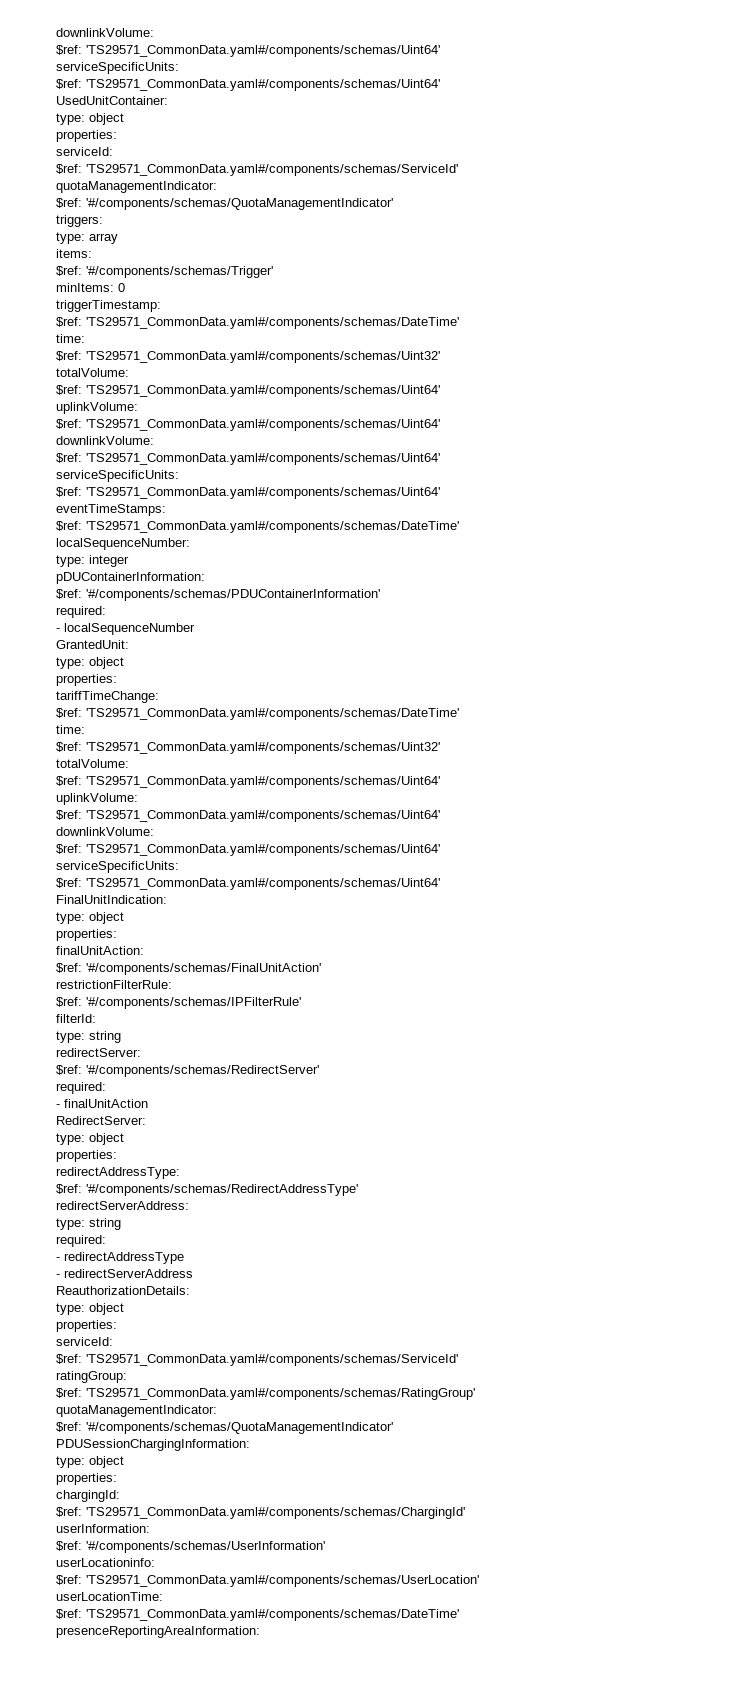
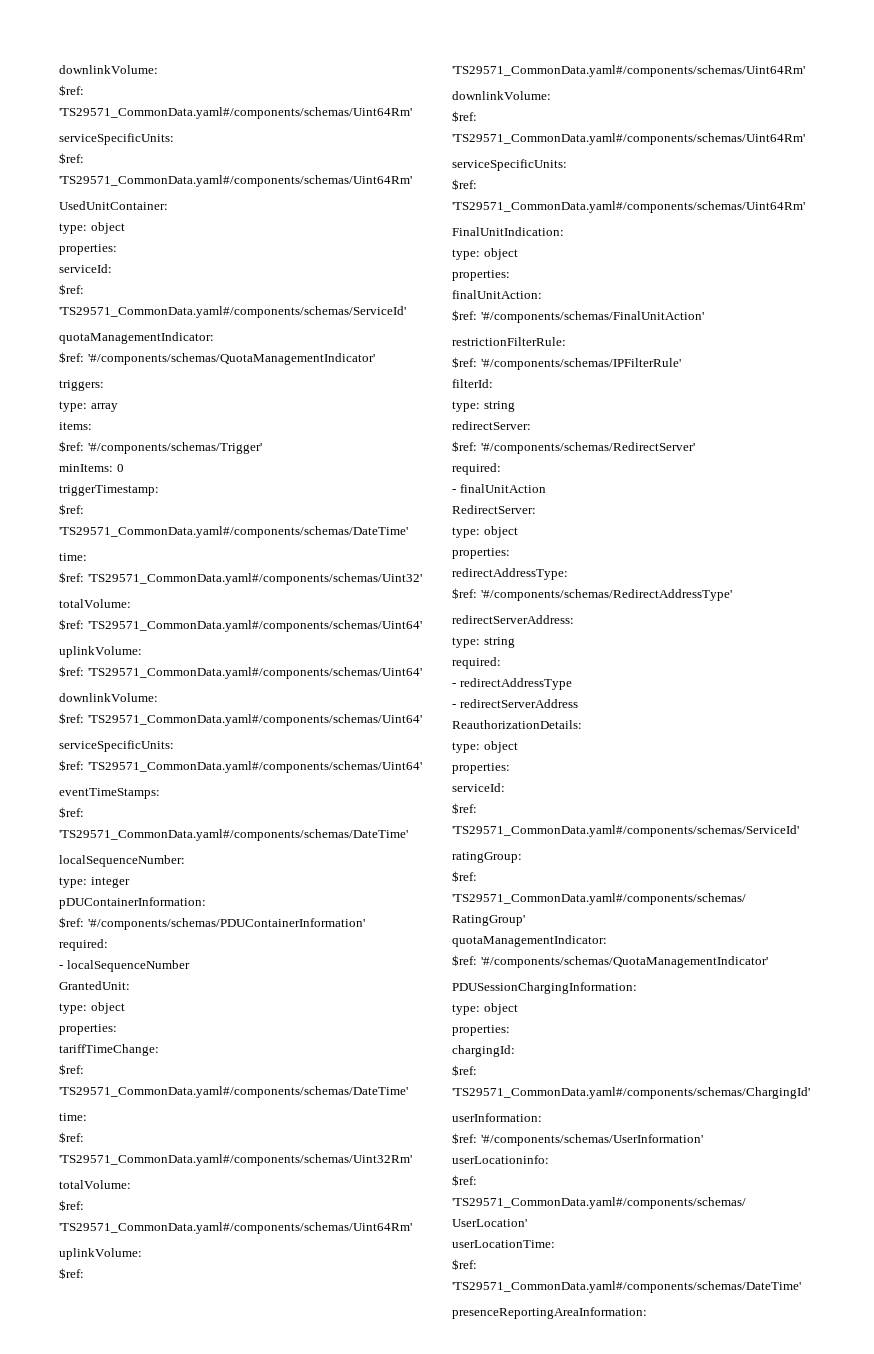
[56,28,154,37] [56,45,440,57] [56,62,179,74] [56,79,440,91] downlinkVolume: // $ref: 'TS29571_CommonData.yaml#/components/schemas/Uint64' // serviceSpecificUnits: // $ref: 'TS29571_CommonData.yaml#/components/schemas/Uint64' -> [59,65,158,74] [59,85,84,96] [59,107,412,119] [59,133,174,145] [59,153,84,164] [59,175,412,187] downlinkVolume: // $ref: 'TS29571_CommonData.yaml#/components/schemas/Uint64Rm' // serviceSpecificUnits: // $ref: 'TS29571_CommonData.yaml#/components/schemas/Uint64Rm'
[86,742,440,754] [56,759,129,768] [56,776,440,788] [56,793,138,805] [56,810,440,822] [56,827,154,836] [56,844,440,856] [56,861,179,873] [56,878,440,890] 'TS29571_CommonData.yaml#/components/schemas/Uint32' // totalVolume: // $ref: 'TS29571_CommonData.yaml#/components/schemas/Uint64' // uplinkVolume: // $ref: 'TS29571_CommonData.yaml#/components/schemas/Uint64' // downlinkVolume: // $ref: 'TS29571_CommonData.yaml#/components/schemas/Uint64' // serviceSpecificUnits: // $ref: 'TS29571_CommonData.yaml#/components/schemas/Uint64' -> [59,1154,412,1166] [59,1180,131,1189] [59,1200,84,1211] [59,1222,412,1234] [59,1248,142,1260] [59,1268,84,1279] [452,65,805,77] [452,91,551,100] [452,111,477,122] [452,133,805,145] [452,159,567,171] [452,179,477,190] [452,201,805,213] 'TS29571_CommonData.yaml#/components/schemas/Uint32Rm' // totalVolume: // $ref: 'TS29571_CommonData.yaml#/components/schemas/Uint64Rm' // uplinkVolume: // $ref: 'TS29571_CommonData.yaml#/components/schemas/Uint64Rm' // downlinkVolume: // $ref: 'TS29571_CommonData.yaml#/components/schemas/Uint64Rm' // serviceSpecificUnits: // $ref: 'TS29571_CommonData.yaml#/components/schemas/Uint64Rm'

